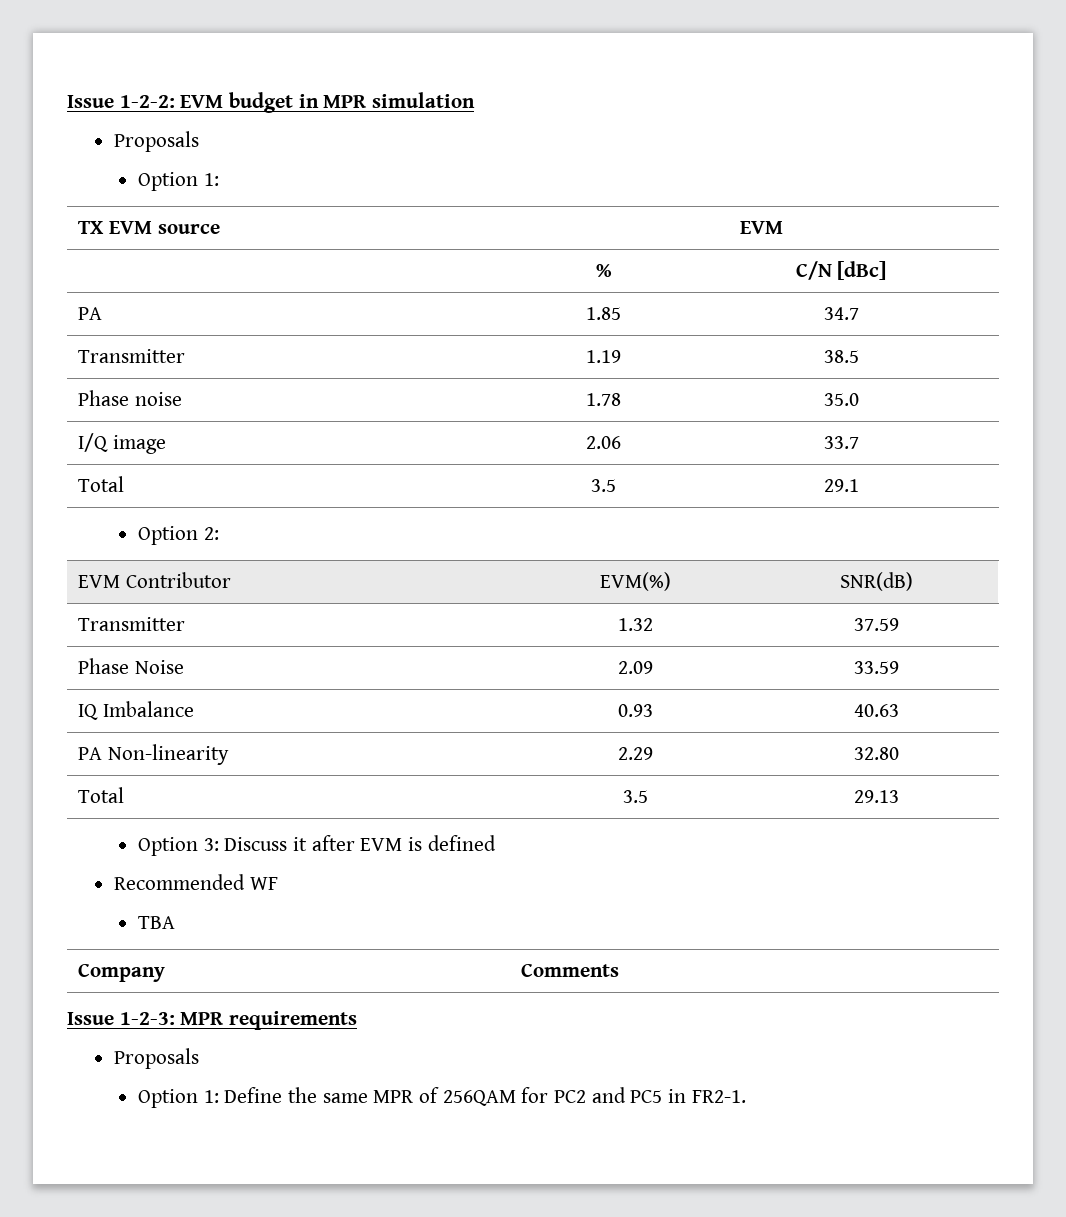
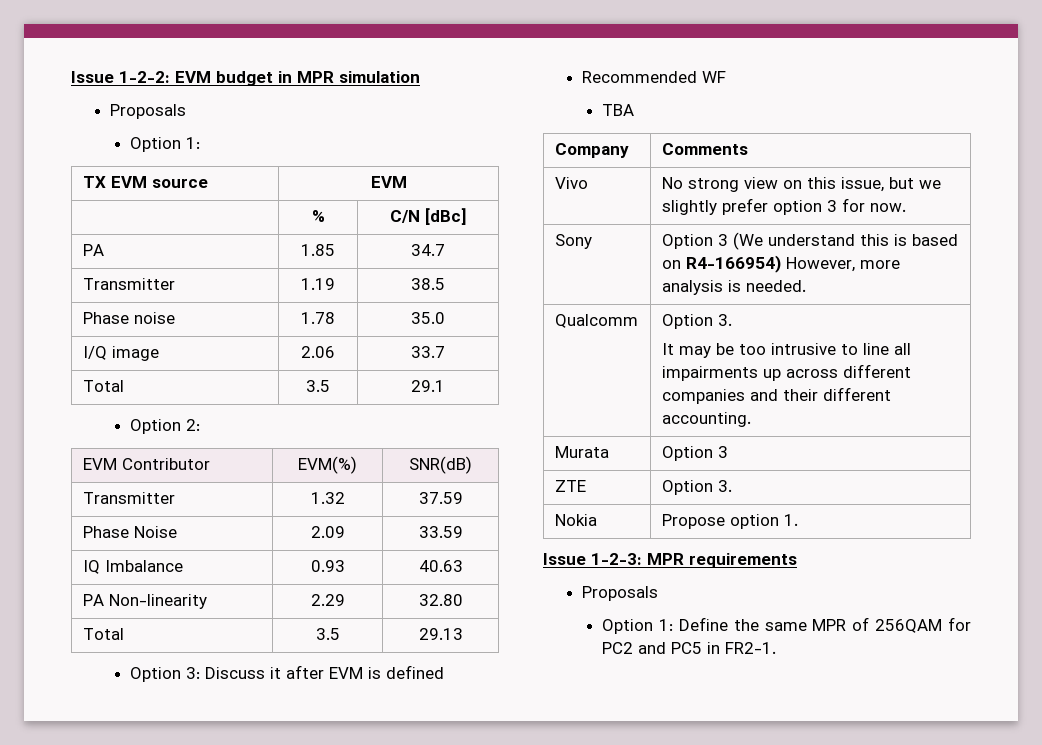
(620, 970) none -> [554,177,588,189] [661,177,941,192] [661,198,906,215] [554,234,592,249] [661,232,958,250] [661,255,900,273] [661,280,806,295] [554,314,638,328] [661,314,732,329] [661,343,911,358] [661,364,911,381] [661,387,891,404] [661,412,751,427] [554,446,609,458] [661,446,728,461] [554,480,586,492] [661,480,732,495] [554,514,597,526] [661,514,798,529] // Vivo | No strong view on this issue, but we slightly prefer option 3 for now. // Sony | Option 3 (We understand this is based on R4-166954) However, more analysis is needed. // Qualcomm | Option 3. // It may be too intrusive to line all impairments up across different companies and their different accounting. // Murata | Option 3 // ZTE | Option 3. // Nokia | Propose option 1.

